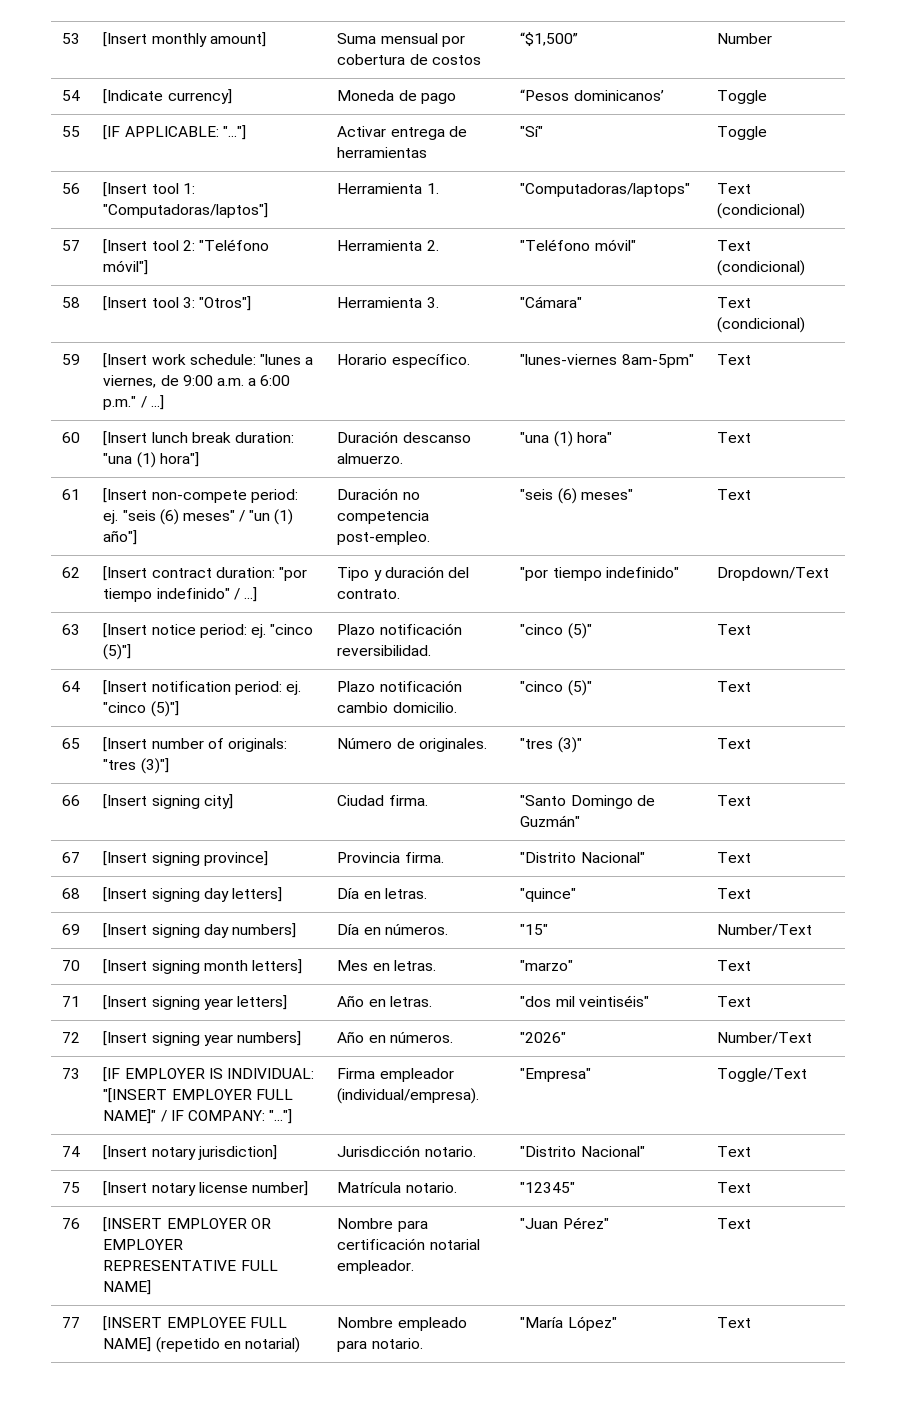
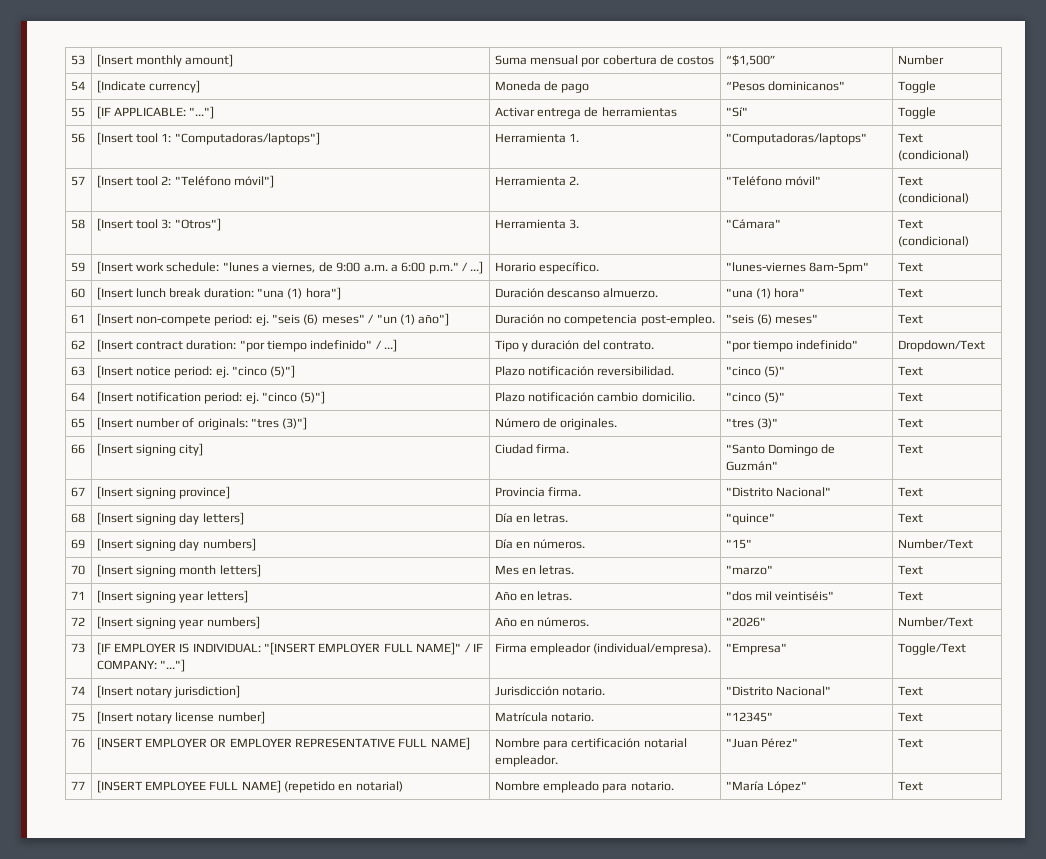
[573,90,664,101] dominicanos’ -> [767,81,845,91] dominicanos"
[103,203,269,218] "Computadoras/laptos"] -> [174,132,320,145] "Computadoras/laptops"]

